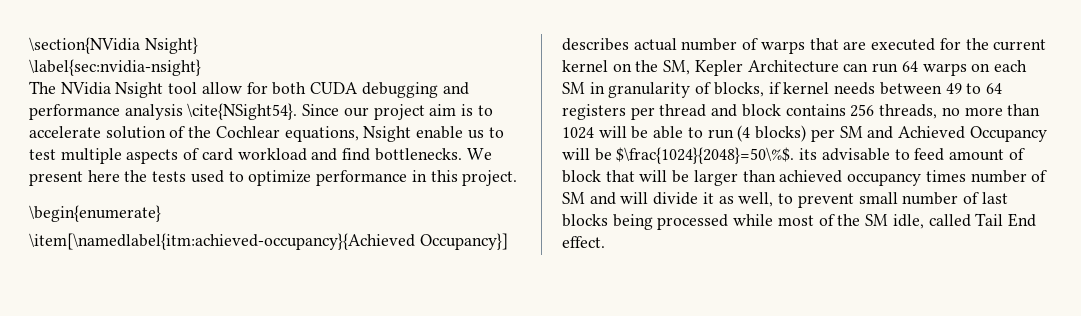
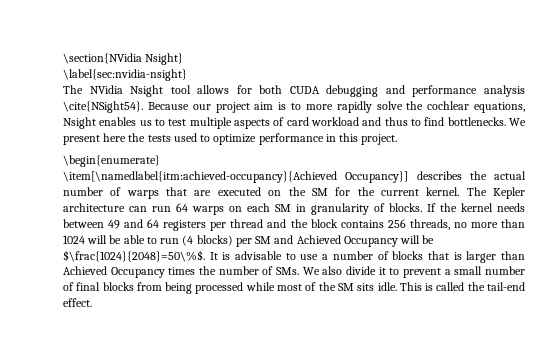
[201,82,242,94] allow -> [197,85,230,94] allows
[302,104,340,116] Since -> [147,102,189,110] Because
[29,126,280,139] accelerate solution of the Cochlear -> [305,101,470,113] more rapidly solve the cochlear
[416,126,464,139] enable -> [99,117,137,126] enables
(338, 154) none -> [384,117,421,126] thus to
(629, 44) none -> [469,171,487,180] the
[939,38,1047,51] [562,60,839,76] for the current kernel on the SM, Kepler Architecture -> [268,187,525,199] [63,203,125,212] on the SM for the current kernel. The Kepler architecture
[713,82,781,97] blocks, if -> [389,203,457,212] blocks. If the
[966,83,982,94] to -> [124,219,144,228] and
(738, 110) none -> [290,219,308,228] the
[799,148,1025,161] [562,170,1048,186] [562,192,774,207] its advisable to feed amount of block that will be larger than achieved occupancy times number of SM and will divide it as well, -> [209,251,525,263] [63,266,386,278] It is advisable to use a number of blocks that is larger than Achieved Occupancy times the number of SMs. We also divide it
(854, 200) none -> [444,269,451,275] a
[981,192,1008,204] [562,214,608,227] last blocks -> [76,282,162,291] final blocks from
[892,213,1036,229] idle, called Tail End -> [357,282,526,291] sits idle. This is called the tail-end

